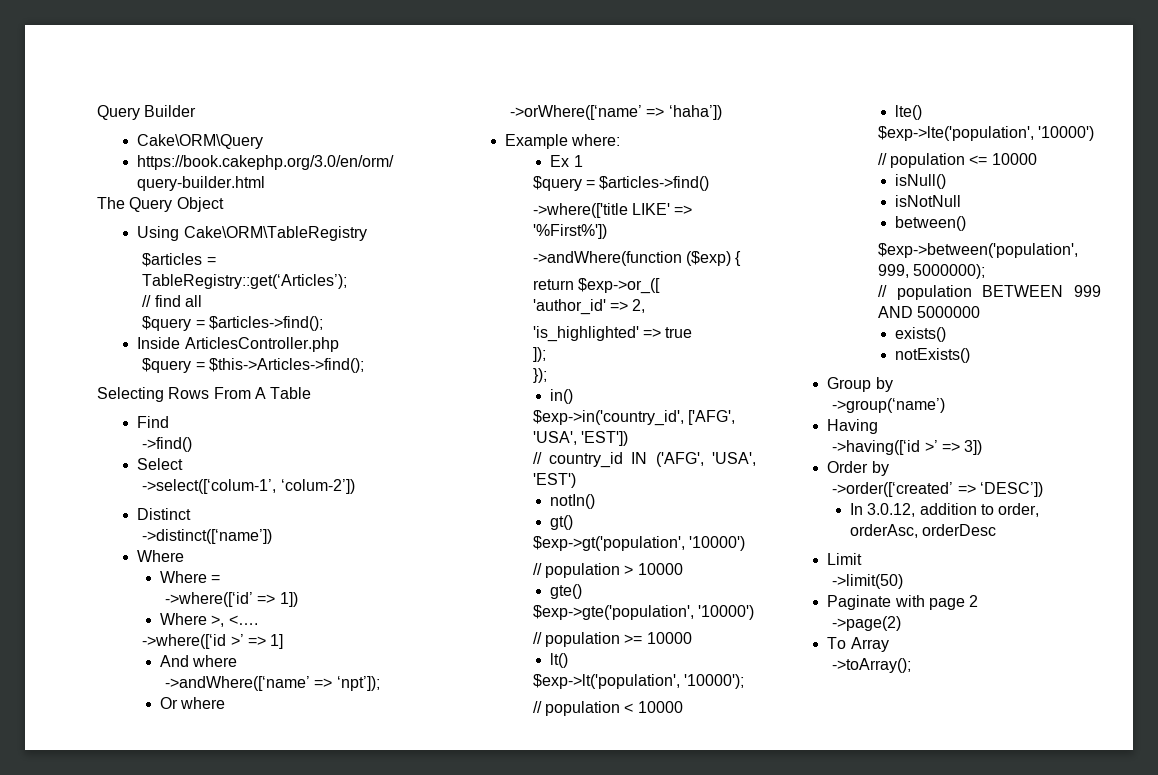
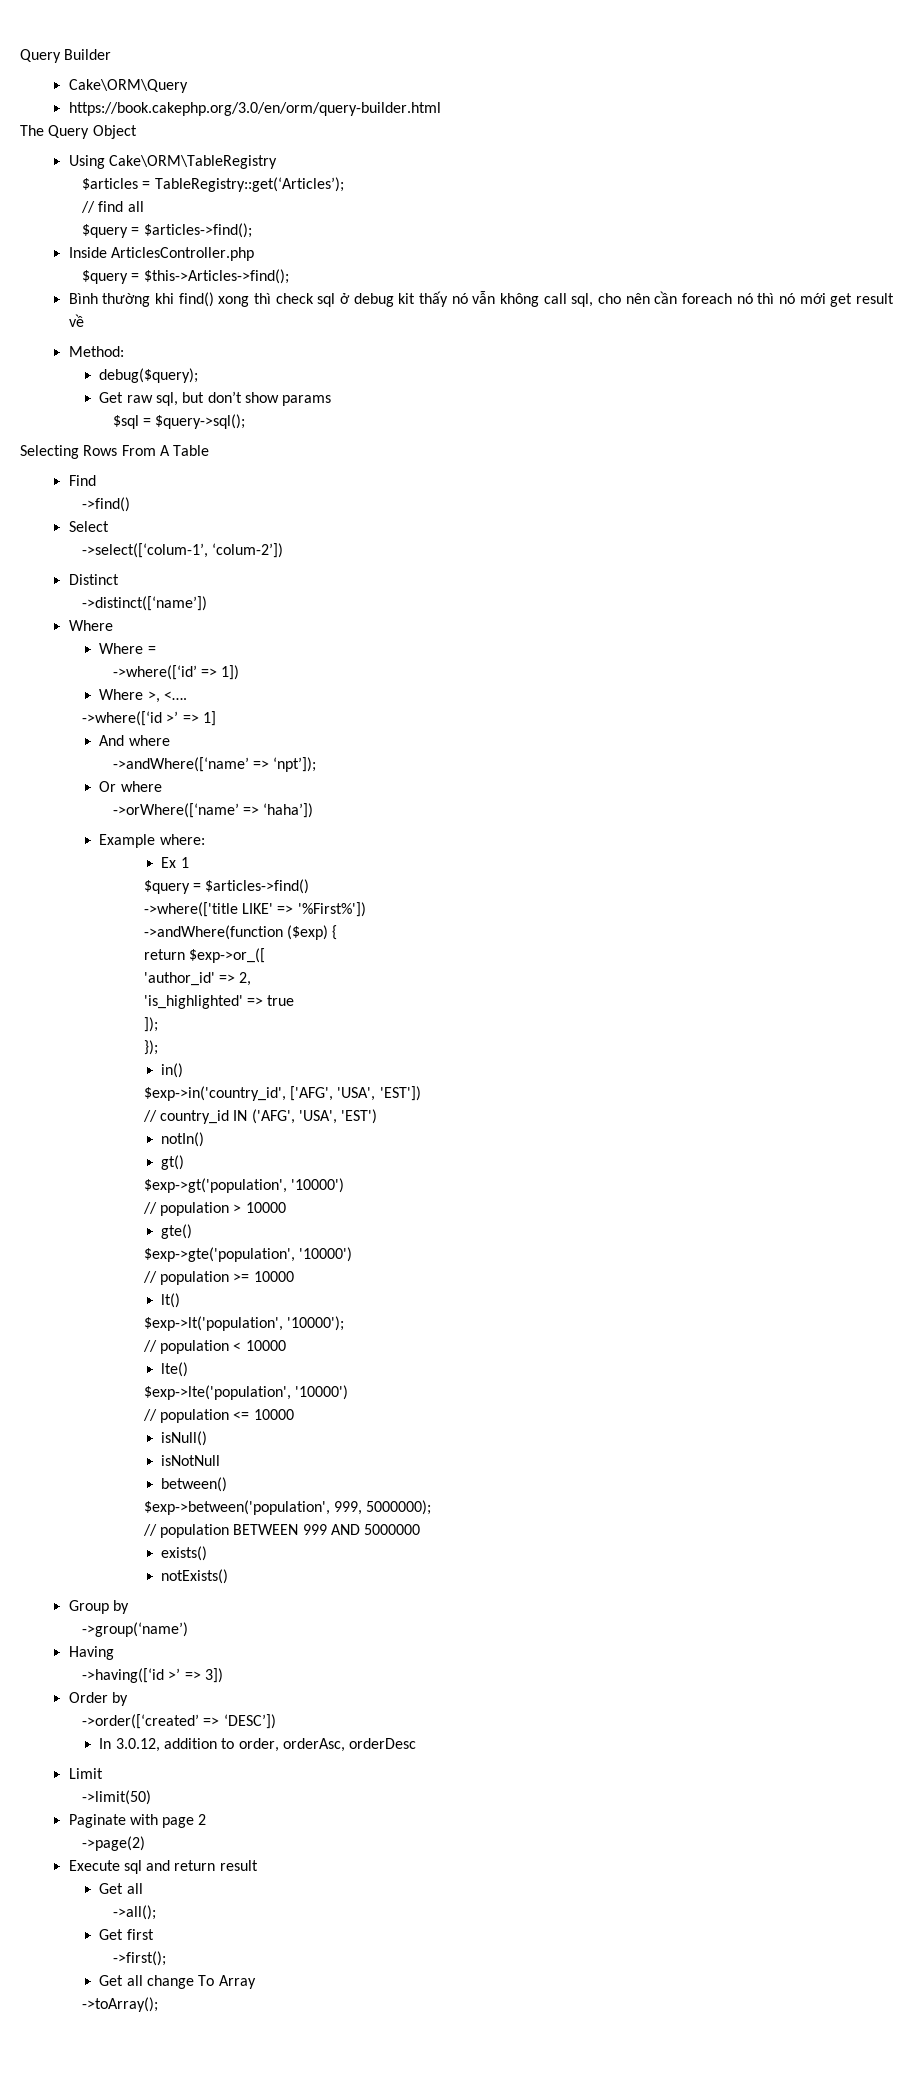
(365, 365) none -> [68,291,895,307] [68,314,84,327] [68,346,124,357] [99,368,199,383] [99,391,332,406] [112,414,246,429] // Bình thường khi find() xong thì check sql ở debug kit thấy nó vẫn không call sql, cho nên cần foreach nó thì nó mới get result về // Method: // debug($query); // Get raw sql, but don’t show params // $sql = $query->sql();
(902, 623) none -> [68,1860,258,1874] [99,1883,143,1894] [112,1905,156,1920] [99,1929,154,1940] [112,1951,166,1966] [99,1975,195,1989] Execute sql and return result // Get all // ->all(); // Get first // ->first(); // Get all change

